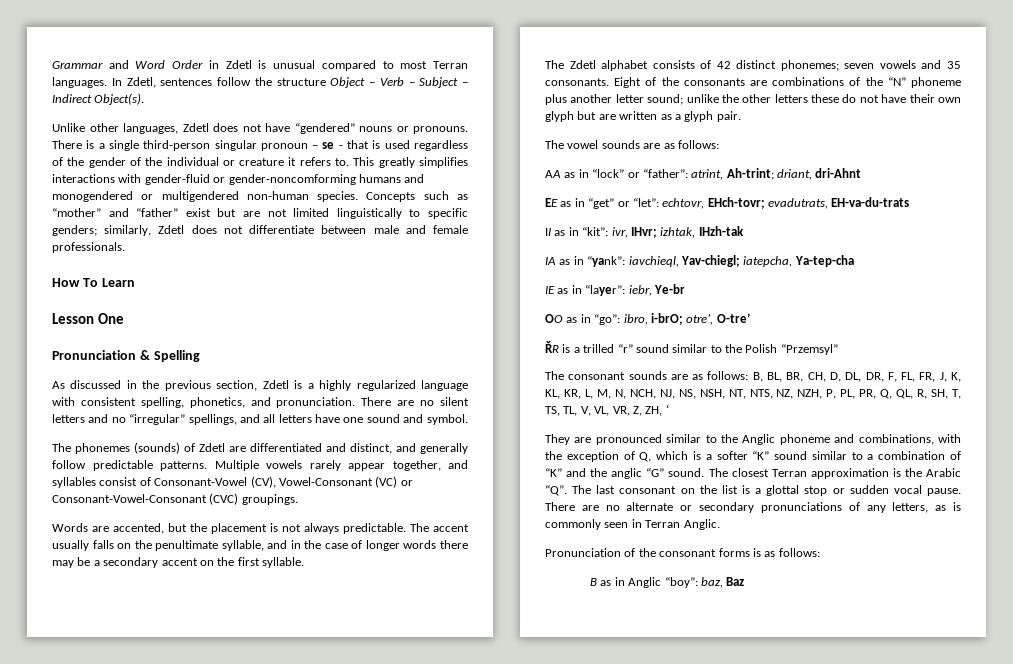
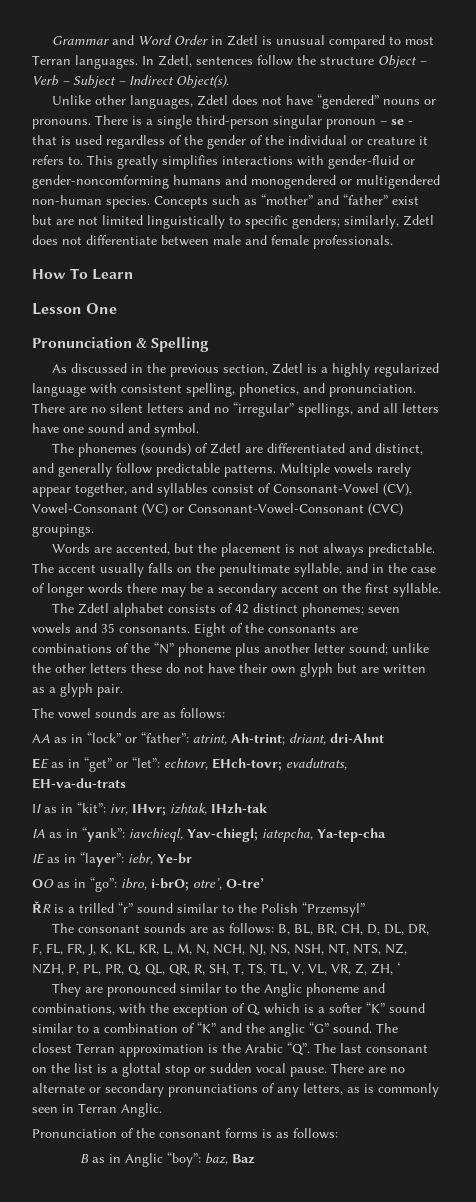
(914, 394) none -> [169,964,190,975] QR,

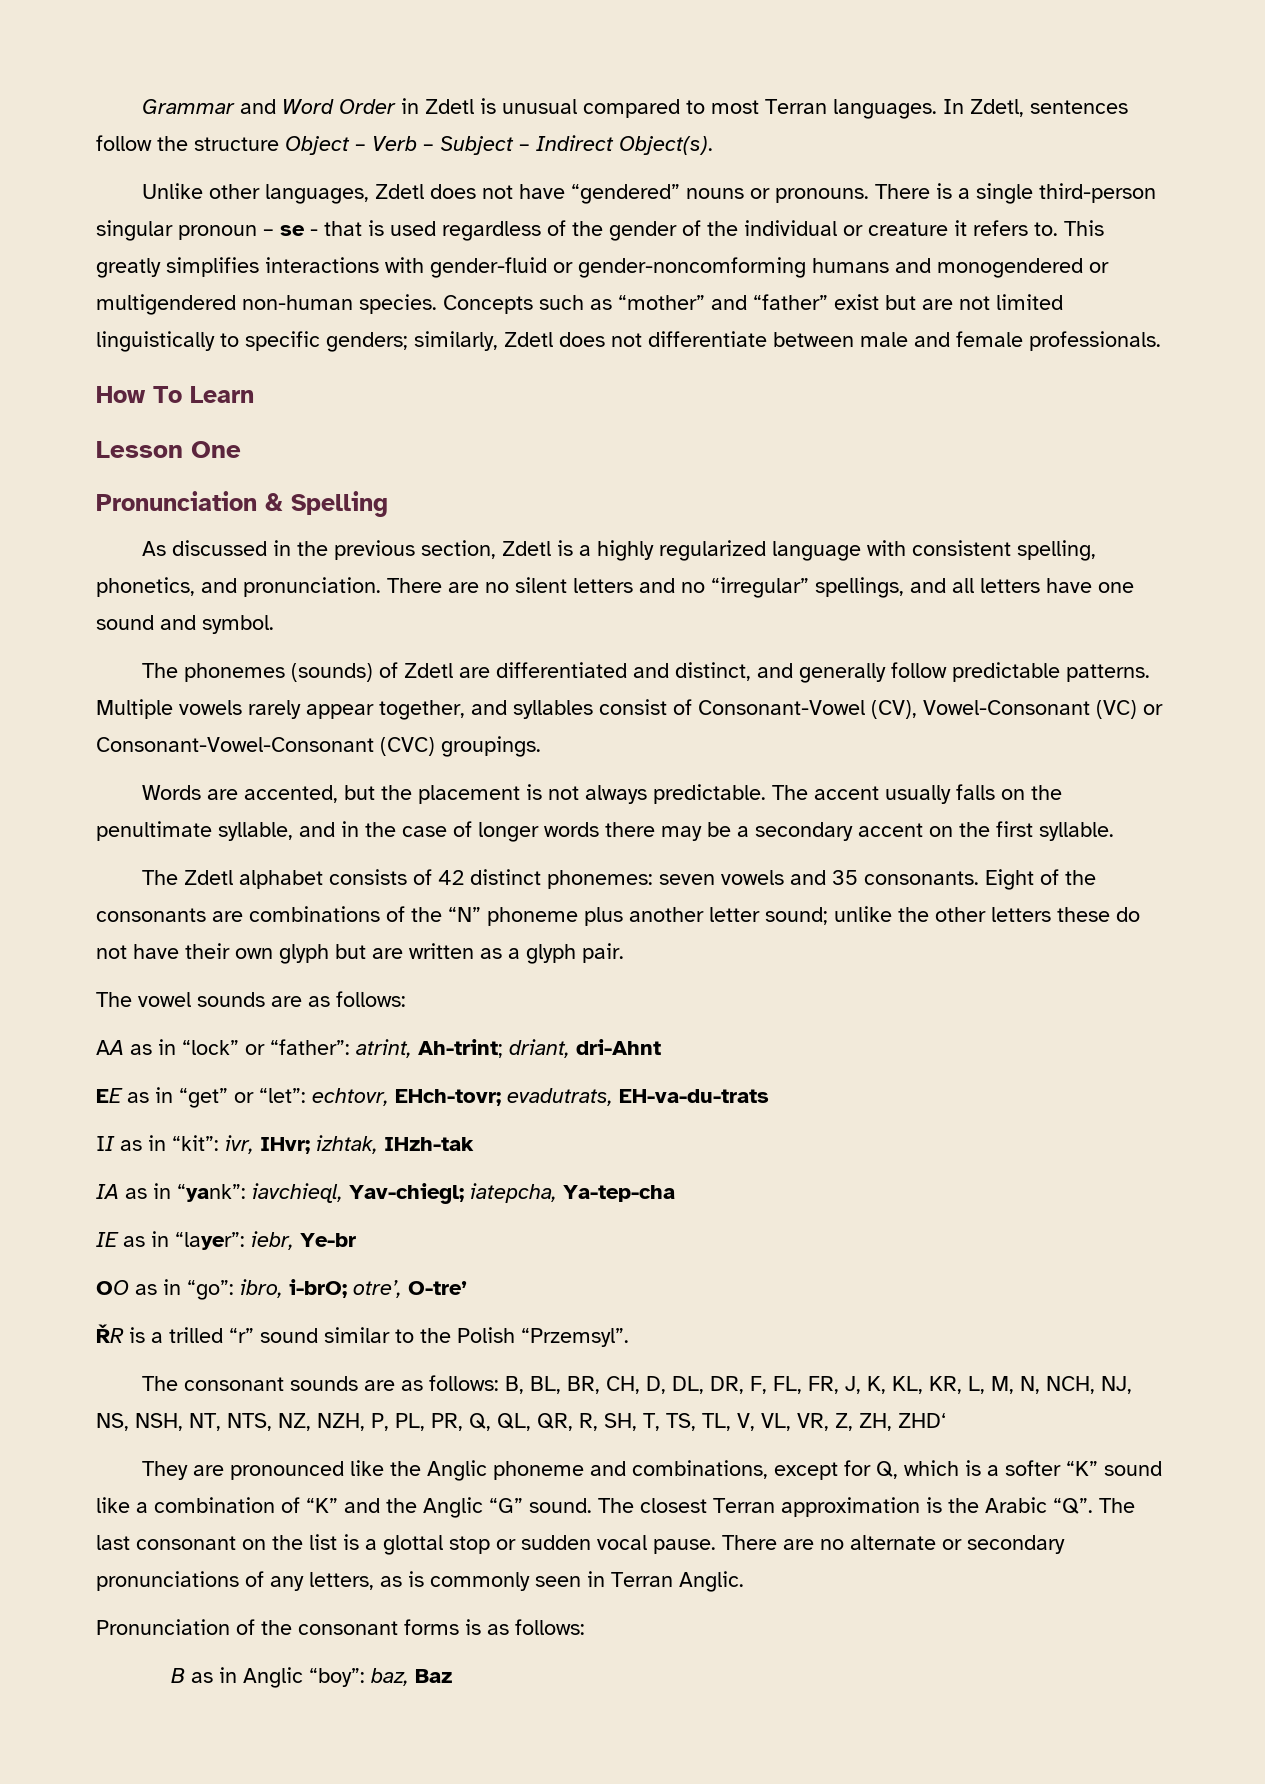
[302,603,365,617] phonemes; -> [547,870,654,889] phonemes:
[302,902,365,917] “Przemsyl” -> [521,1328,629,1347] “Przemsyl”.
[397,962,401,973] ‘ -> [898,1413,946,1428] ZHD‘
[180,983,238,993] similar to -> [350,1460,385,1476] like
[119,1003,245,1017] with the exception of -> [774,1460,872,1480] except for
[32,1023,89,1033] similar to -> [96,1497,130,1513] like
[269,1023,305,1037] anglic -> [423,1497,483,1518] Anglic

